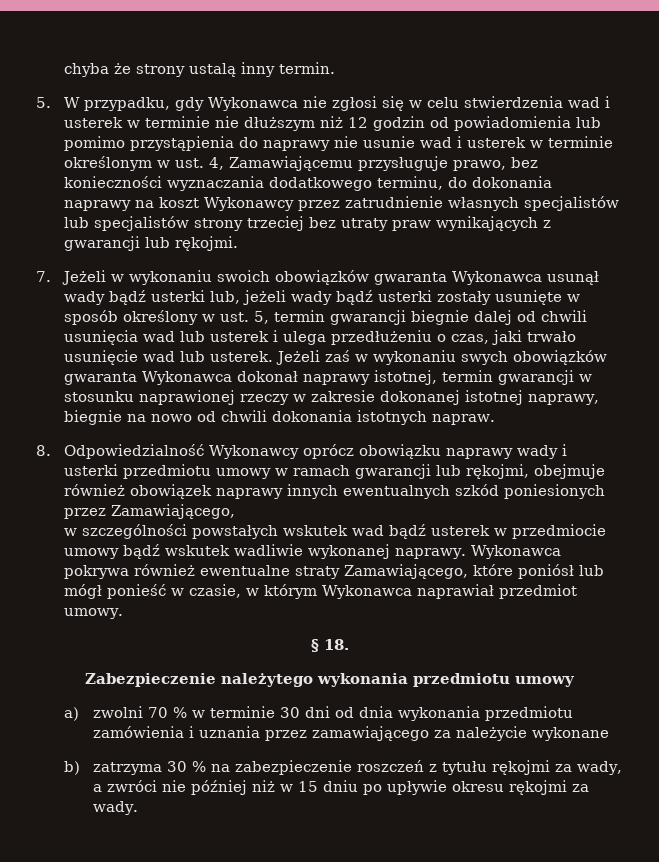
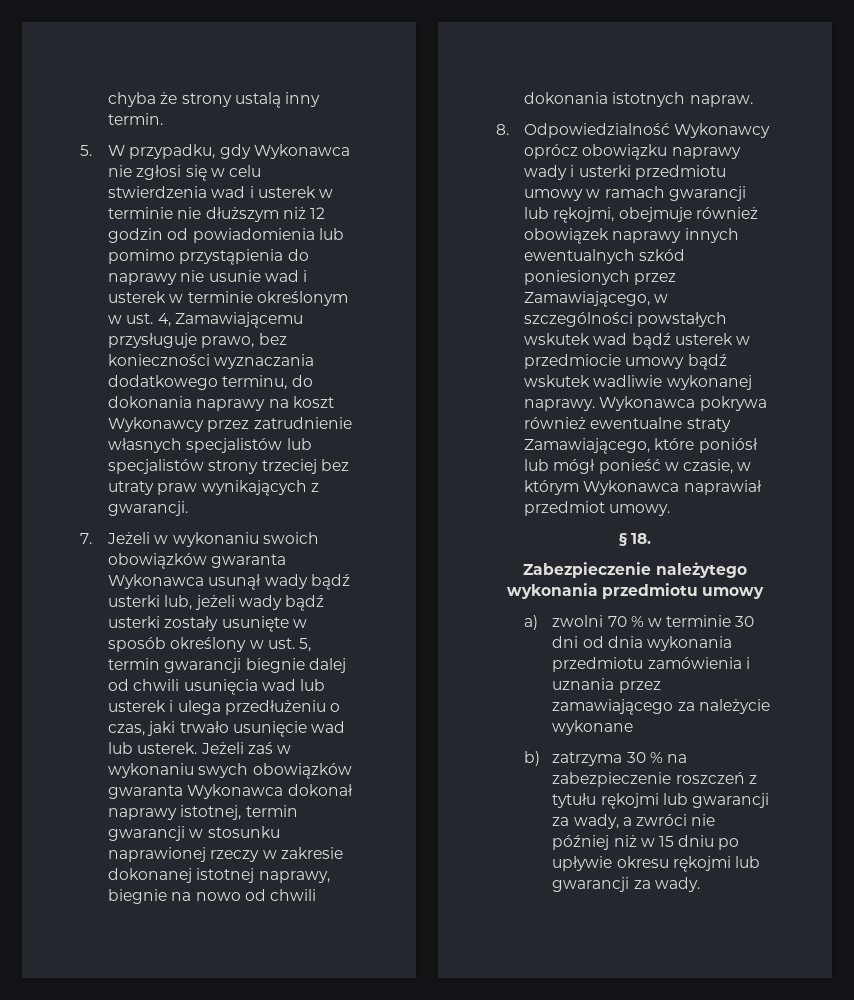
[64,236,239,251] gwarancji lub rękojmi. -> [108,501,189,516] gwarancji.
(236, 511) // -> (651, 299) none
(550, 767) none -> [662,793,769,808] lub gwarancji
(567, 787) none -> [734,856,760,868] [552,877,630,892] lub gwarancji

